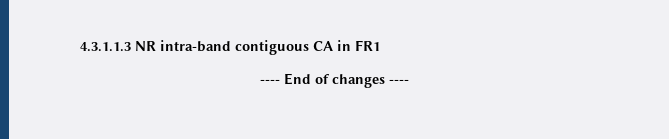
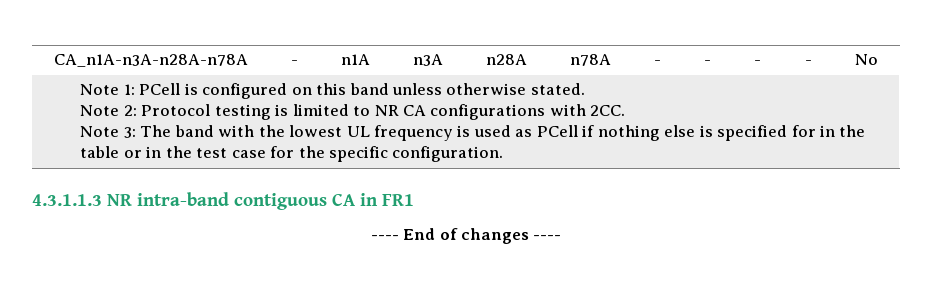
(80, 47) none -> [53,54,248,67] [290,60,298,65] [341,54,370,65] [413,54,443,66] [486,54,527,65] [570,54,611,66] [654,60,661,65] [704,60,711,65] [754,60,761,65] [804,60,812,65] [855,54,878,65] [80,83,585,99] [80,104,626,120] [80,125,866,141] [80,146,504,162] CA_n1A-n3A-n28A-n78A | - | n1A | n3A | n28A | n78A | - | - | - | - | No // Note 1: PCell is configured on this band unless otherwise stated. // Note 2: Protocol testing is limited to NR CA configurations with 2CC. // Note 3: The band with the lowest UL frequency is used as PCell if nothing else is specified for in the table or in the test case for the specific configuration. //

